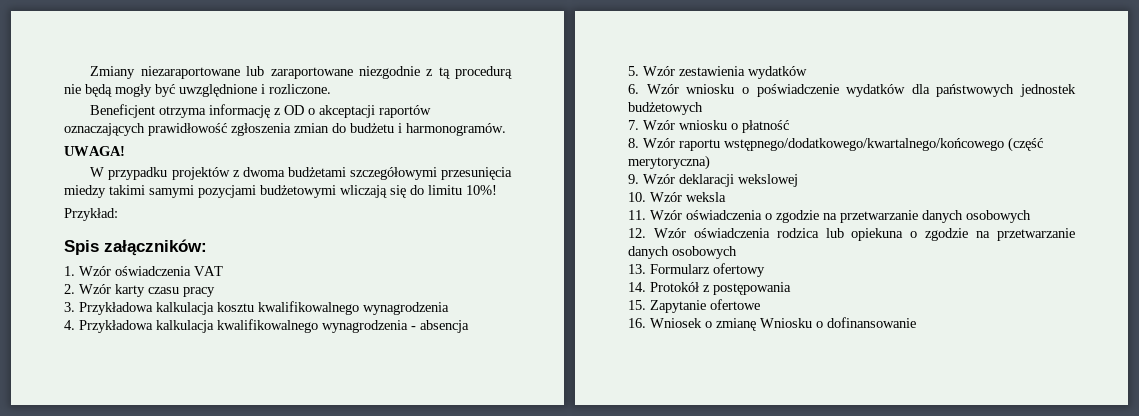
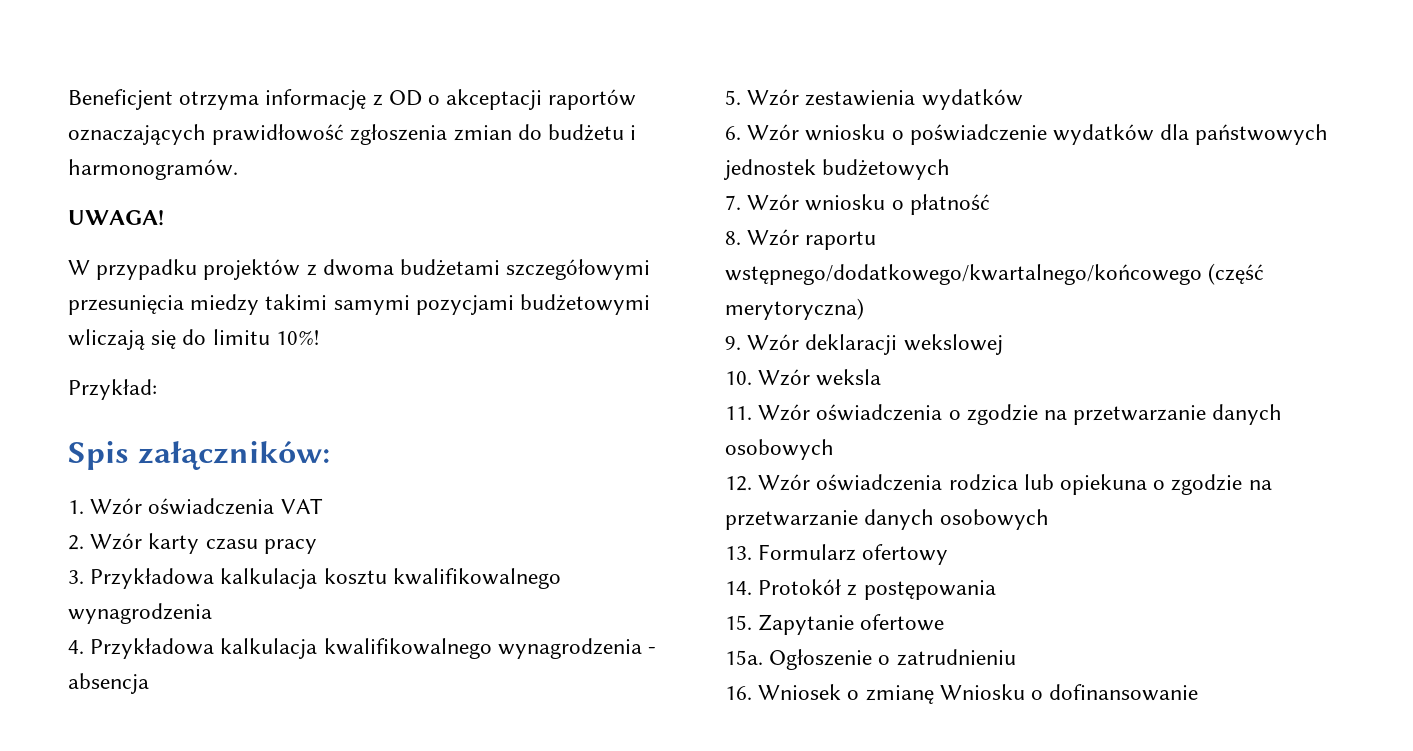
[90,66,512,79] [64,84,331,97] Zmiany niezaraportowane lub zaraportowane niezgodnie z tą procedurą nie będą mogły być uwzględnione i rozliczone. // -> (68, 99) none
(760, 304) none -> [725,649,1016,670] // 15a. Ogłoszenie o zatrudnieniu

